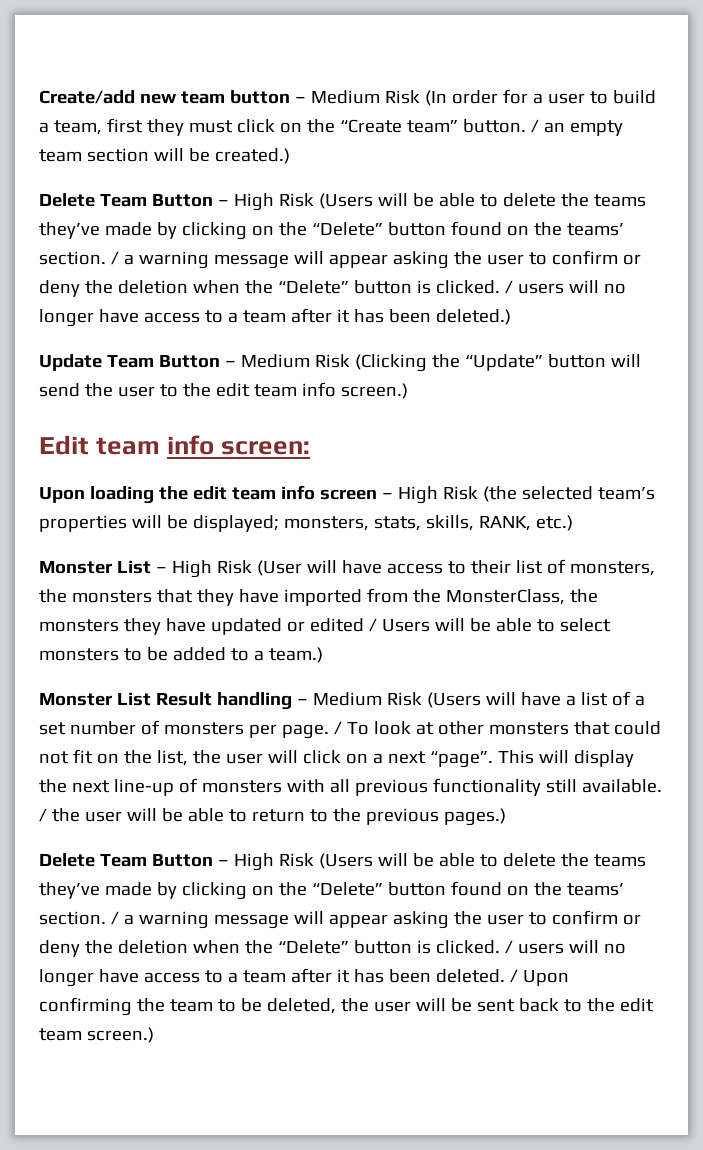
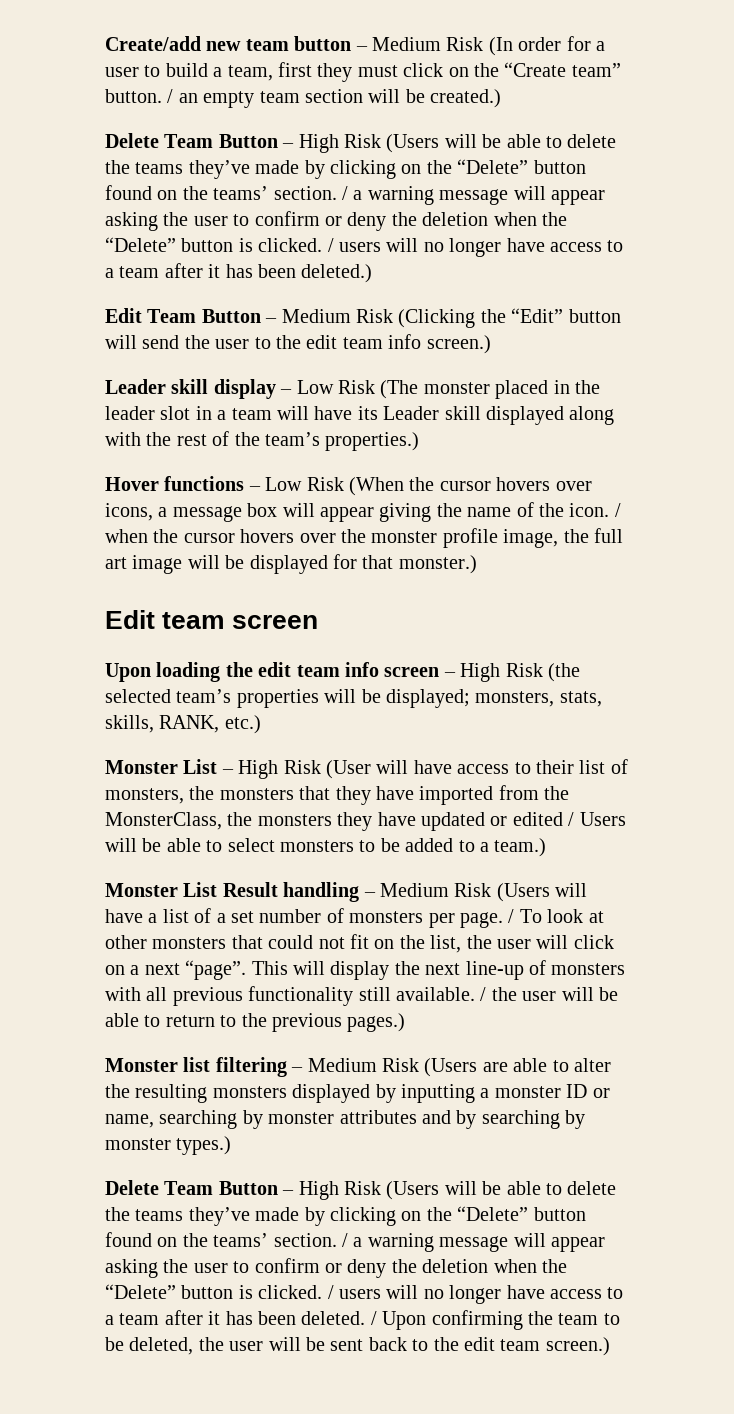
[39,354,102,371] Update -> [105,308,142,323] Edit
[464,354,543,371] “Update” -> [511,308,564,323] “Edit”
(408, 391) none -> [105,379,600,399] [105,406,615,425] [105,431,420,451] [105,476,592,496] [105,502,621,522] [105,528,623,548] [105,554,477,574] // Leader skill display – Low Risk (The monster placed in the leader slot in a team will have its Leader skill displayed along with the rest of the team’s properties.) // Hover functions – Low Risk (When the cursor hovers over icons, a message box will appear giving the name of the icon. / when the cursor hovers over the monster profile image, the full art image will be displayed for that monster.)
[167,435,311,455] info screen: -> [232,615,319,629] screen
(506, 817) none -> [105,1057,611,1077] [105,1084,610,1103] [105,1110,586,1129] [105,1136,232,1155] // Monster list filtering – Medium Risk (Users are able to alter the resulting monsters displayed by inputting a monster ID or name, searching by monster attributes and by searching by monster types.)

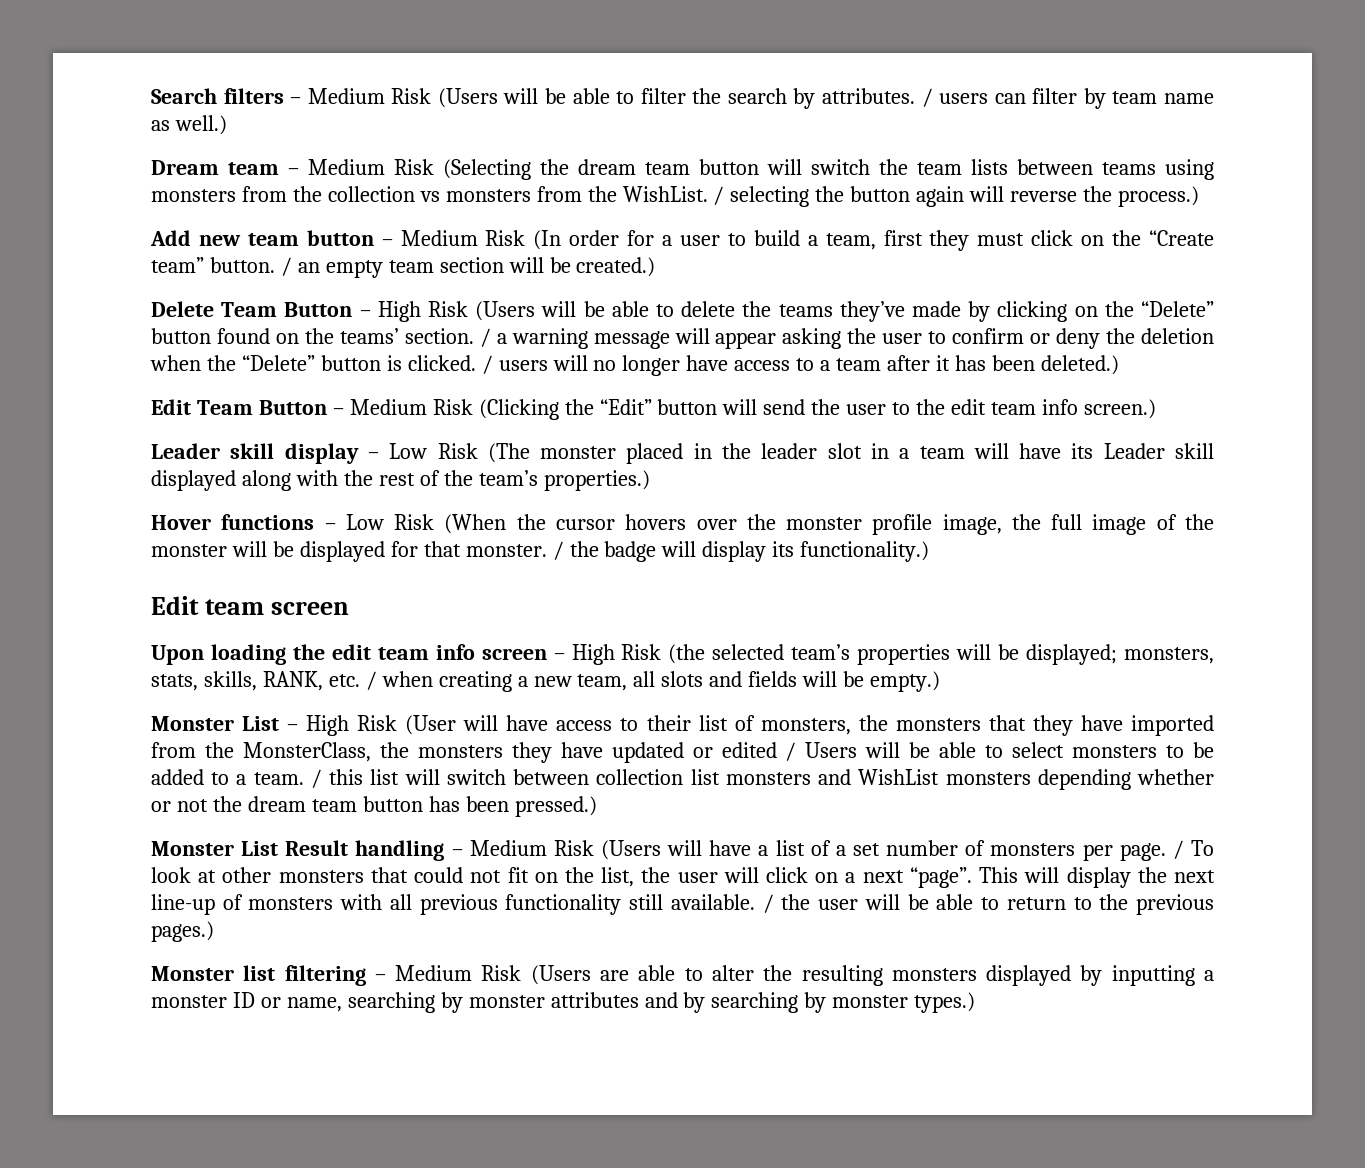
[105,36,201,51] Create/add -> [151,88,1214,109] [151,115,227,135] [151,159,1214,180] [151,186,1199,207] [150,230,191,246] Search filters – Medium Risk (Users will be able to filter the search by attributes. / users can filter by team name as well.) // Dream team – Medium Risk (Selecting the dream team button will switch the team lists between teams using monsters from the collection vs monsters from the WishList. / selecting the button again will reverse the process.) // Add
[105,502,621,522] [105,529,336,543] icons, a message box will appear giving the name of the icon. / when the cursor hovers over -> (737, 524) none
[105,555,183,574] art image -> [1092,514,1215,535] [151,544,227,557] image of the monster
[398,555,477,574] monster.) -> [465,541,930,562] monster. / the badge will display its functionality.)
[224,715,261,734] etc.) -> [328,671,941,692] etc. / when creating a new team, all slots and fields will be empty.)
[494,838,547,857] team.) -> [253,769,1215,790] [151,796,597,817] team. / this list will switch between collection list monsters and WishList monsters depending whether or not the dream team button has been pressed.)
[105,1180,617,1200] [105,1206,586,1226] [105,1232,605,1252] [105,1258,567,1278] [105,1284,624,1304] [105,1310,620,1330] [105,1337,610,1356] // Delete Team Button – High Risk (Users will be able to delete the teams they’ve made by clicking on the “Delete” button found on the teams’ section. / a warning message will appear asking the user to confirm or deny the deletion when the “Delete” button is clicked. / users will no longer have access to a team after it has been deleted. / Upon confirming the team to be deleted, the user will be sent back to the edit team screen.) -> (976, 1002) none

